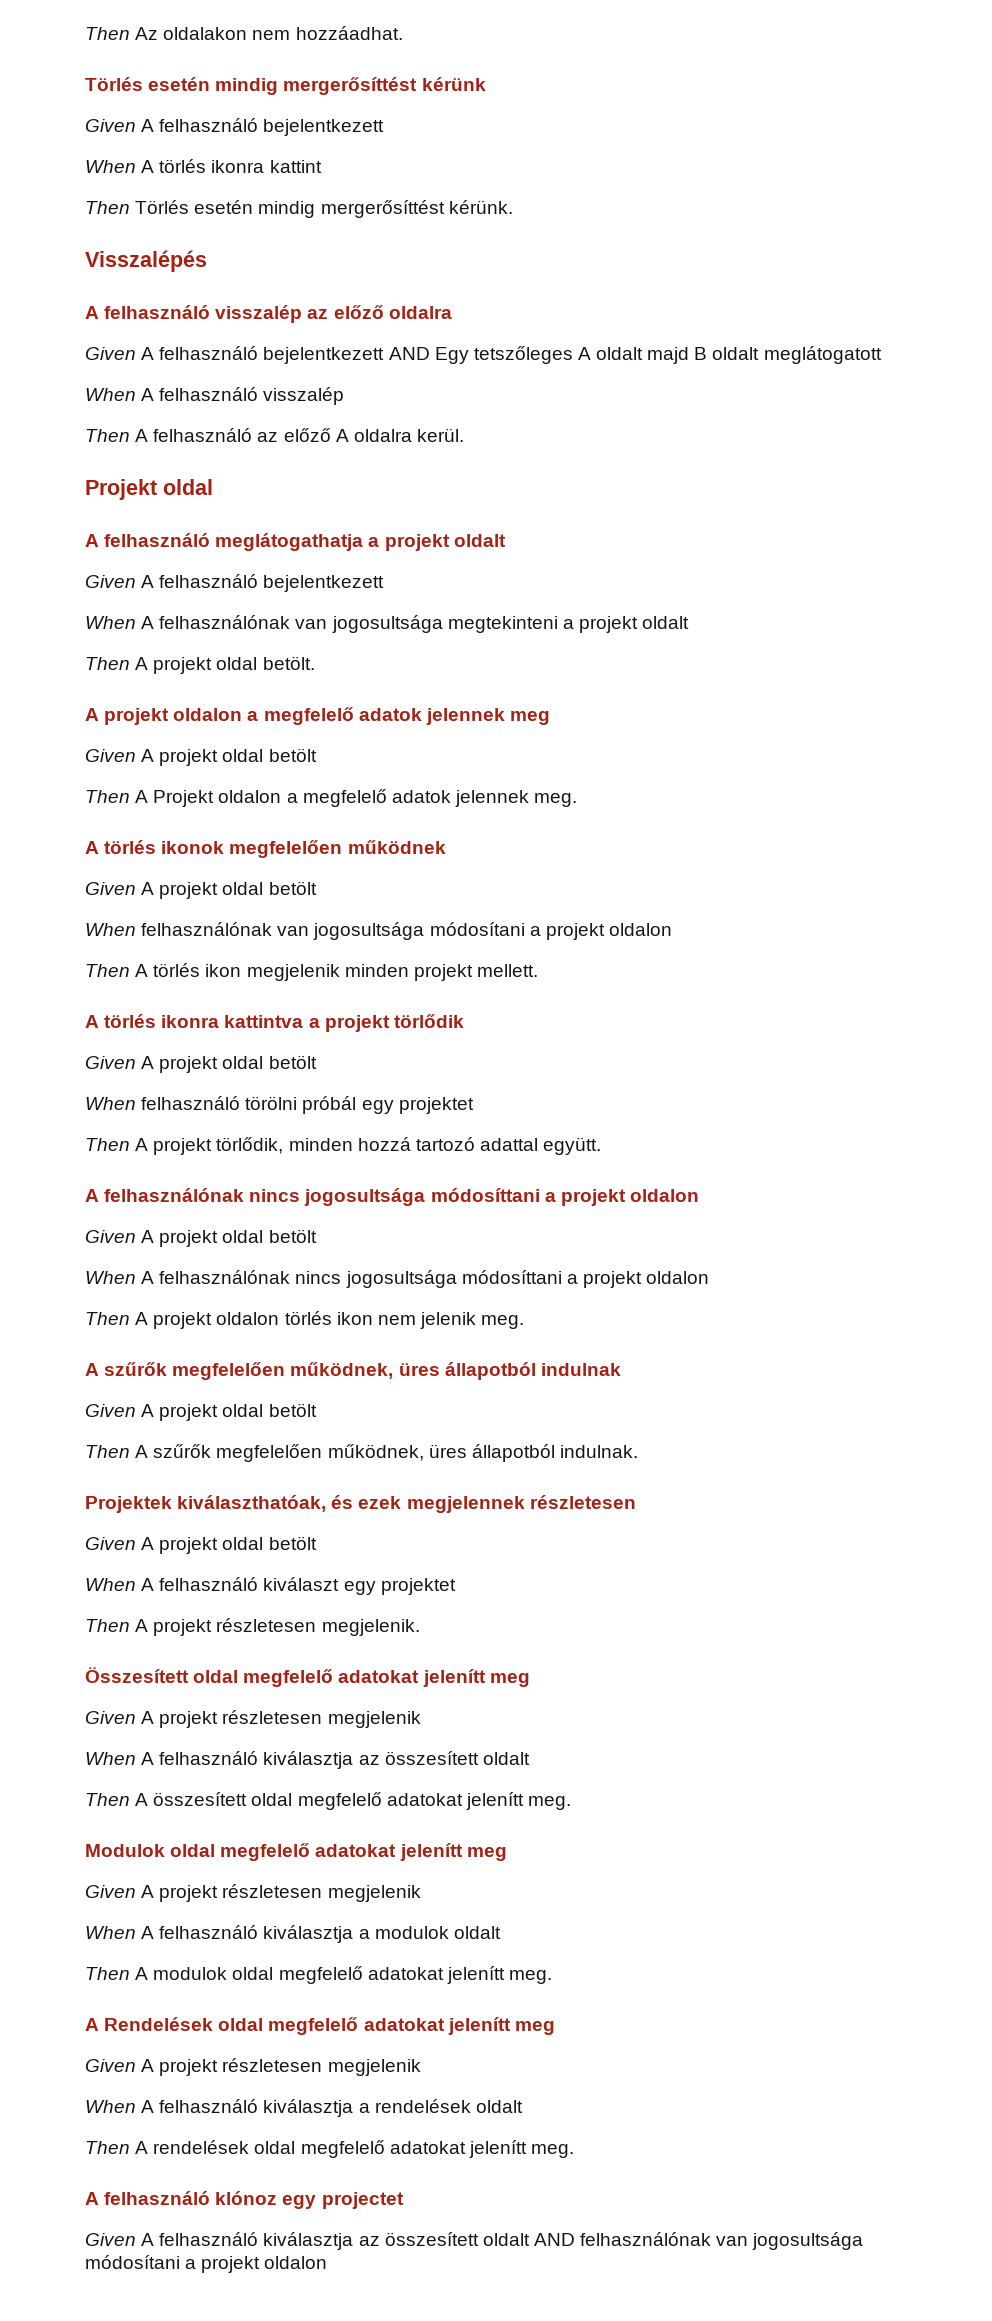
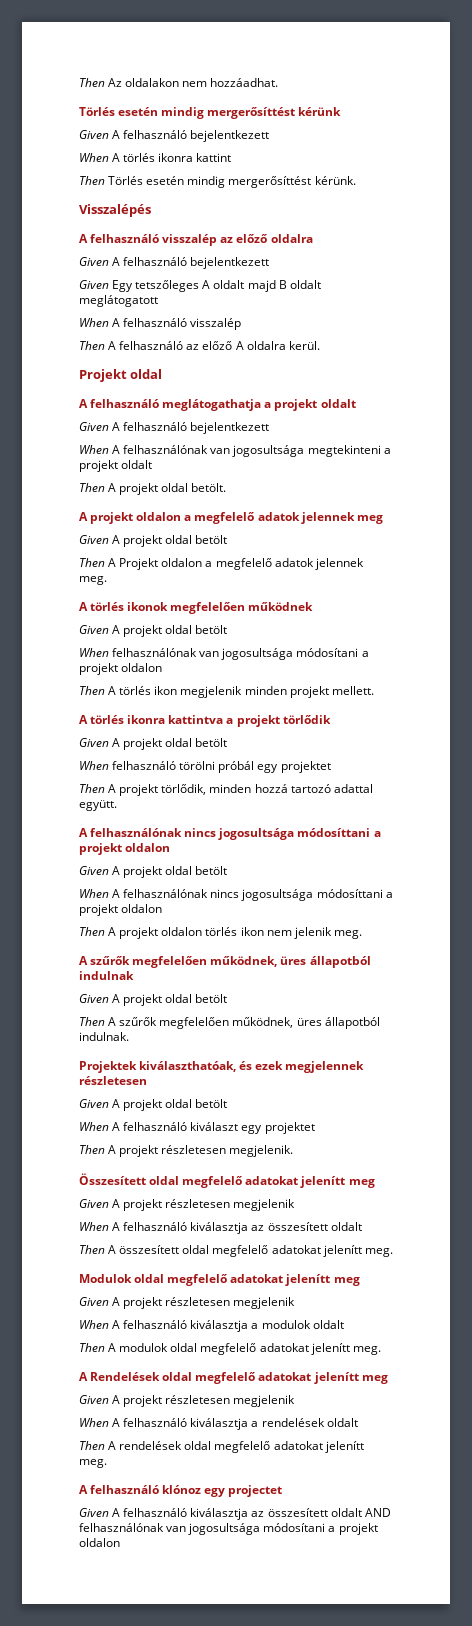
[388,347,430,360] AND -> [79,280,109,289] // Given

